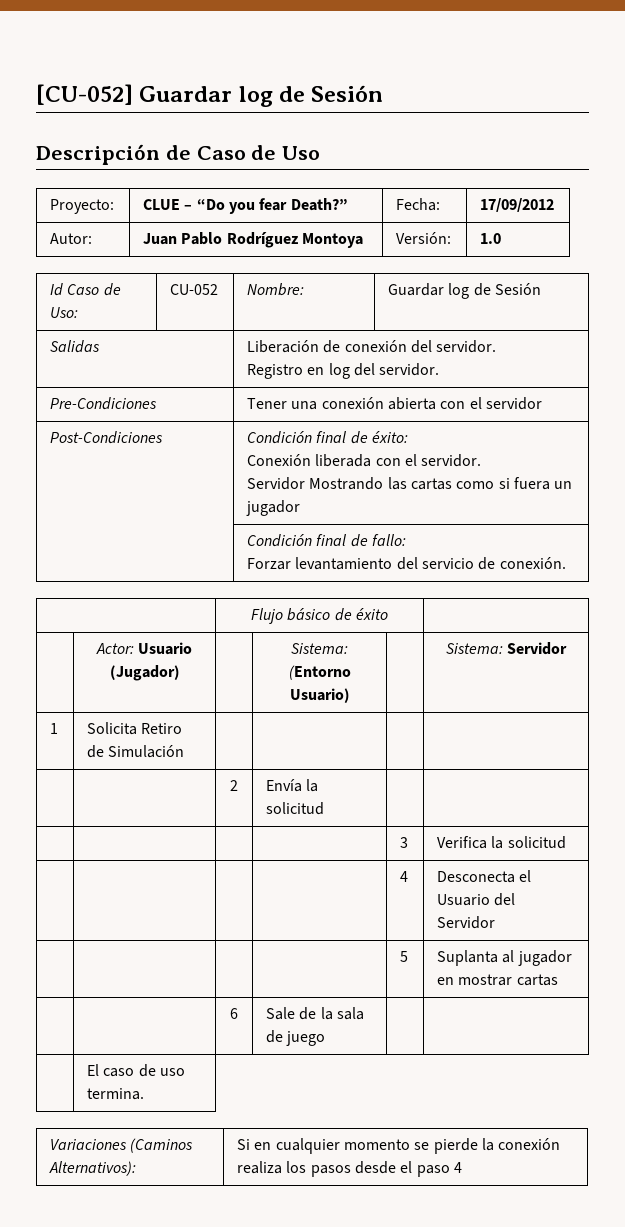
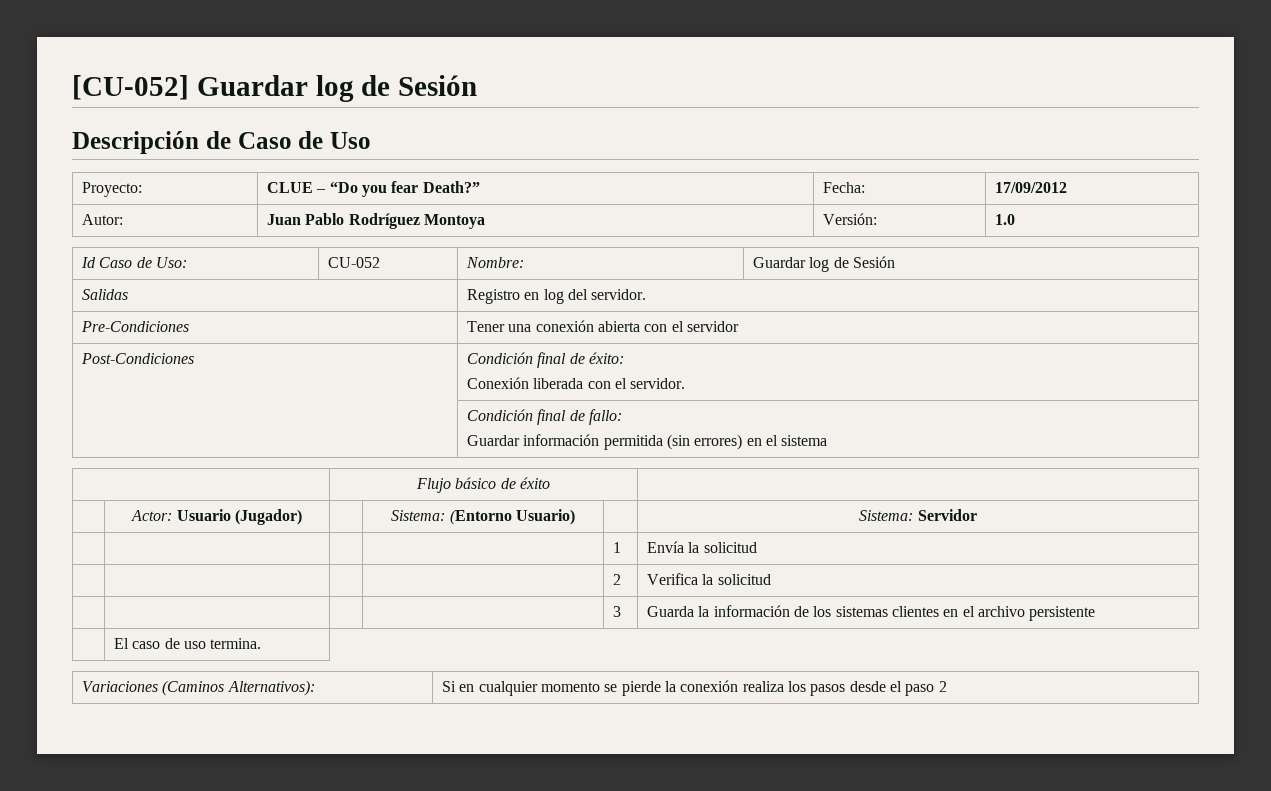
[247,340,497,353] Liberación de conexión del servidor. // -> (129, 294) none
[247,477,573,490] [246,500,301,516] [247,534,407,547] [247,557,566,570] // Servidor Mostrando las cartas como si fuera un jugador // | Condición final de fallo: // Forzar levantamiento del servicio de conexión. -> [467,409,623,425] [467,434,828,450] // | Condición final de fallo: // Guardar información permitida (sin errores) en el sistema
[50,723,59,734] [87,722,183,735] [87,745,185,758] [230,780,238,791] 1 | Solicita Retiro de Simulación | | | | // | | 2 -> [613,542,622,553] | | | | 1
[400,837,409,848] | | // | | | | 3 -> [613,574,622,585] // | | | | 2
[400,871,409,882] [437,870,532,883] [437,893,516,906] [437,916,496,929] [400,951,409,962] [437,950,572,966] [437,974,558,986] [230,1008,238,1019] [266,1007,365,1020] [266,1030,326,1046] 4 | Desconecta el Usuario del Servidor // | | | | 5 | Suplanta al jugador en mostrar cartas // | | 6 | Sale de la sala de juego | | -> [613,606,622,617] [647,605,1096,621] 3 | Guarda la información de los sistemas clientes en el archivo persistente
[454,1162,463,1173] 4 -> [938,681,947,692] 2

